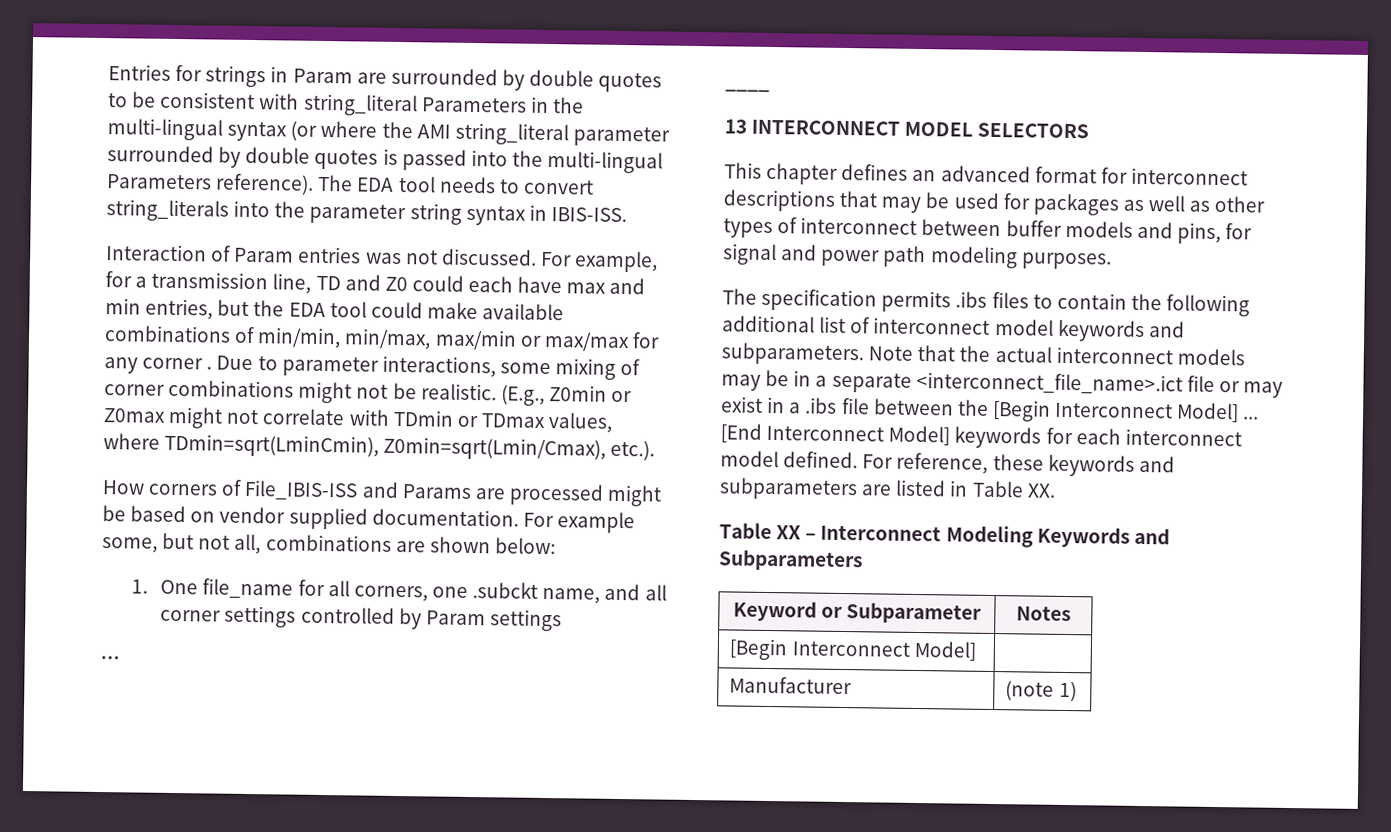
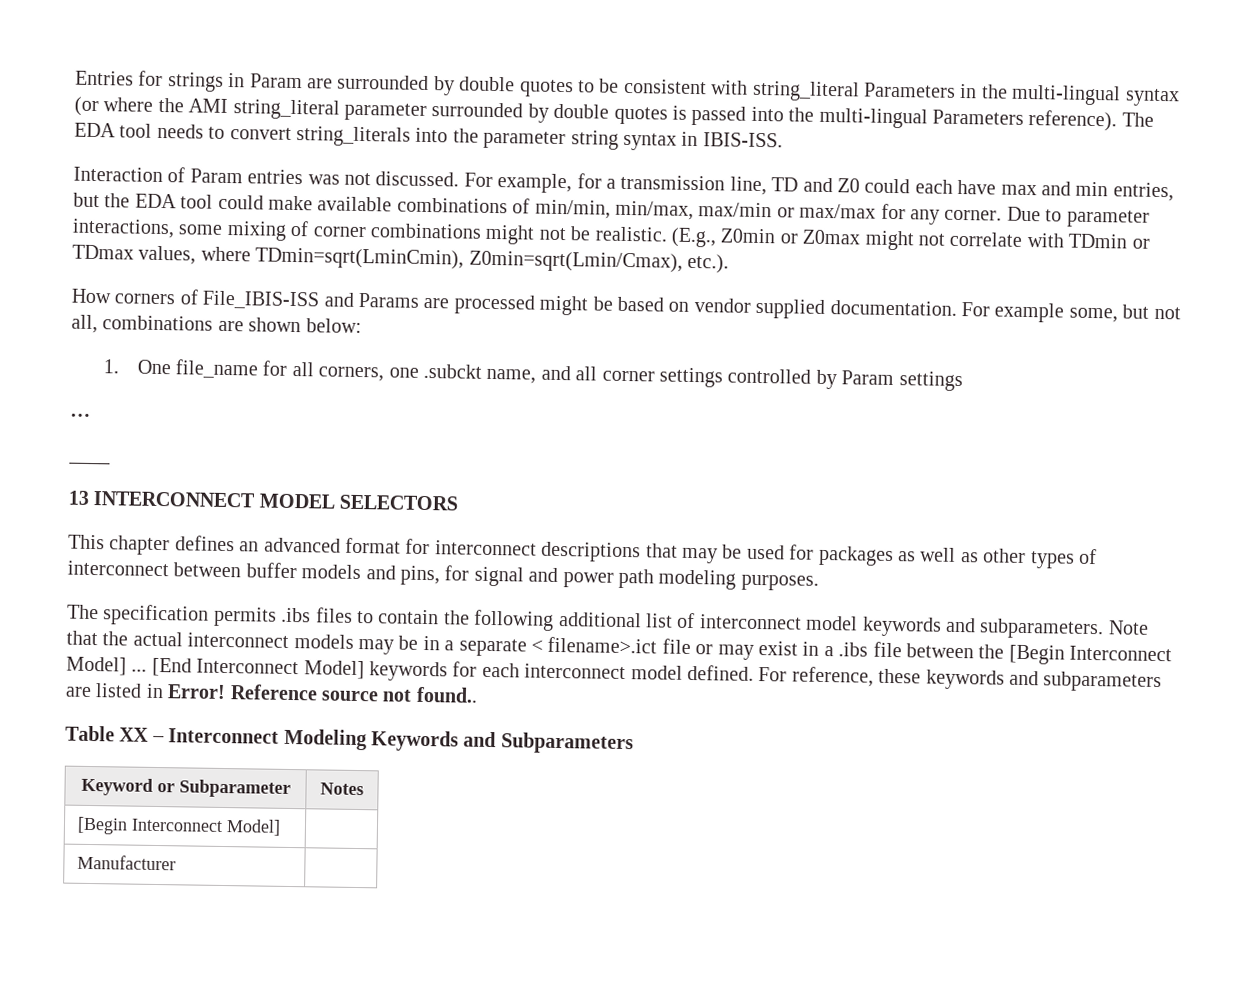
[142,357,213,370] corner . -> [944,209,1003,221] corner.
[915,371,1183,395] <interconnect_file_name>.ict -> [530,636,658,654] < filename>.ict
[971,480,1056,498] Table XX. -> [167,684,478,703] Error! Reference source not found..
[1005,680,1077,702] (note 1) -> (177, 862) none

